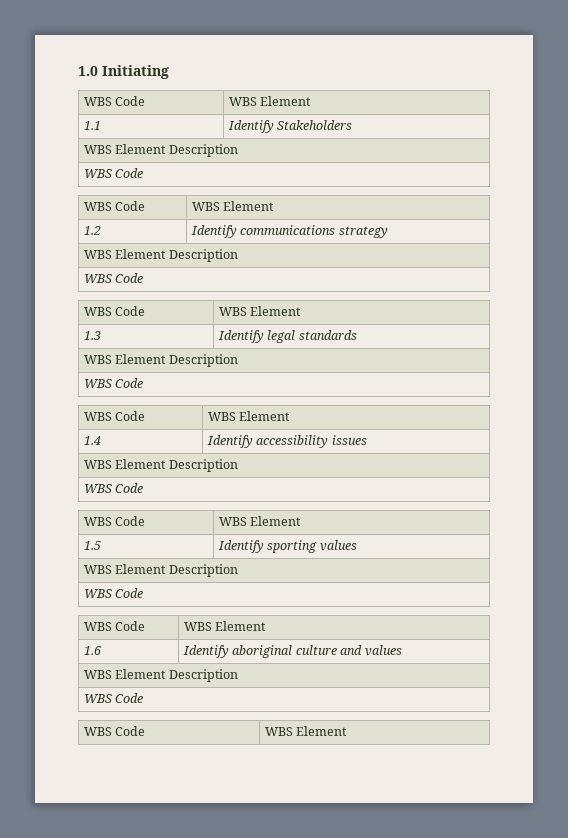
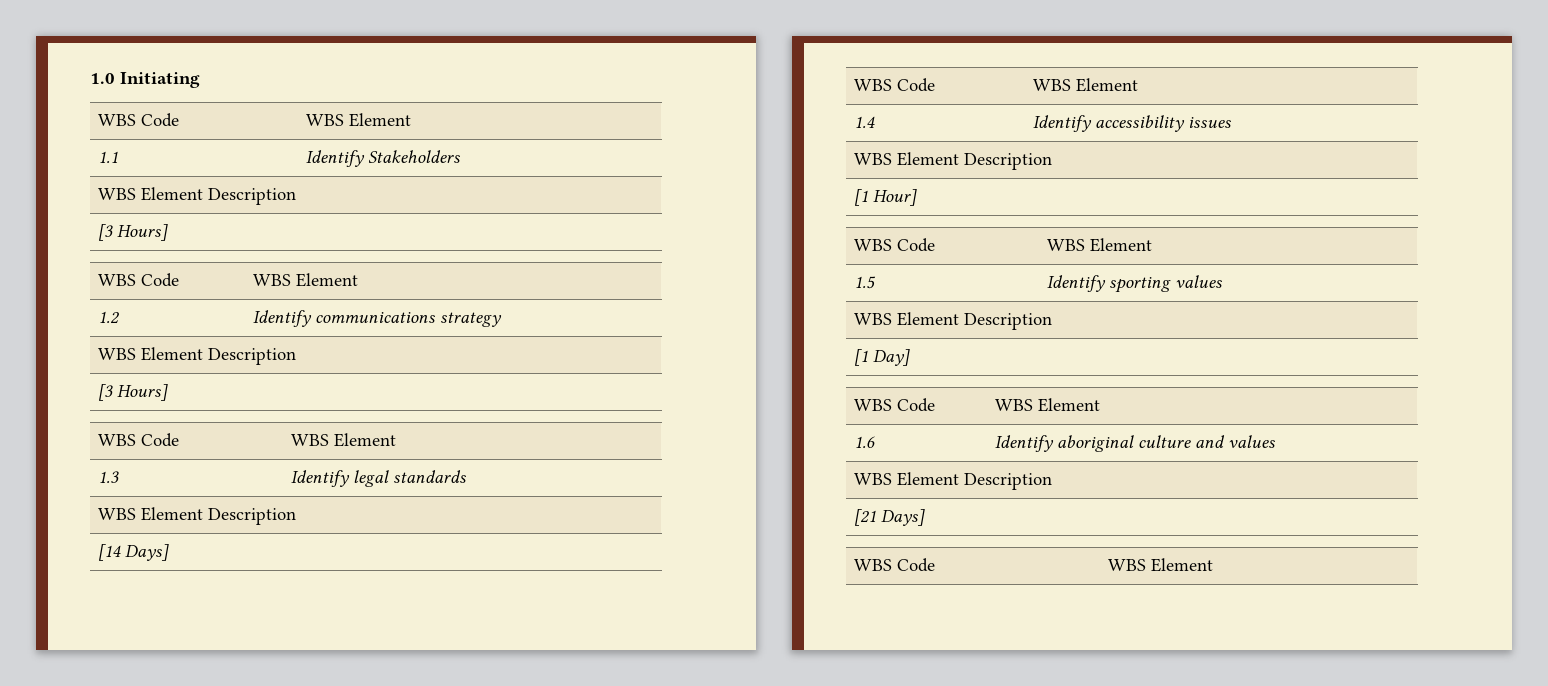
[84,168,144,178] WBS Code -> [98,224,169,241] [3 Hours]
[84,273,144,283] WBS Code -> [98,384,169,401] [3 Hours]
[84,378,144,388] WBS Code -> [98,544,170,561] [14 Days]
[84,483,144,493] WBS Code -> [854,189,918,206] [1 Hour]
[84,588,144,598] WBS Code -> [854,349,911,366] [1 Day]
[84,693,144,703] WBS Code -> [854,509,926,526] [21 Days]

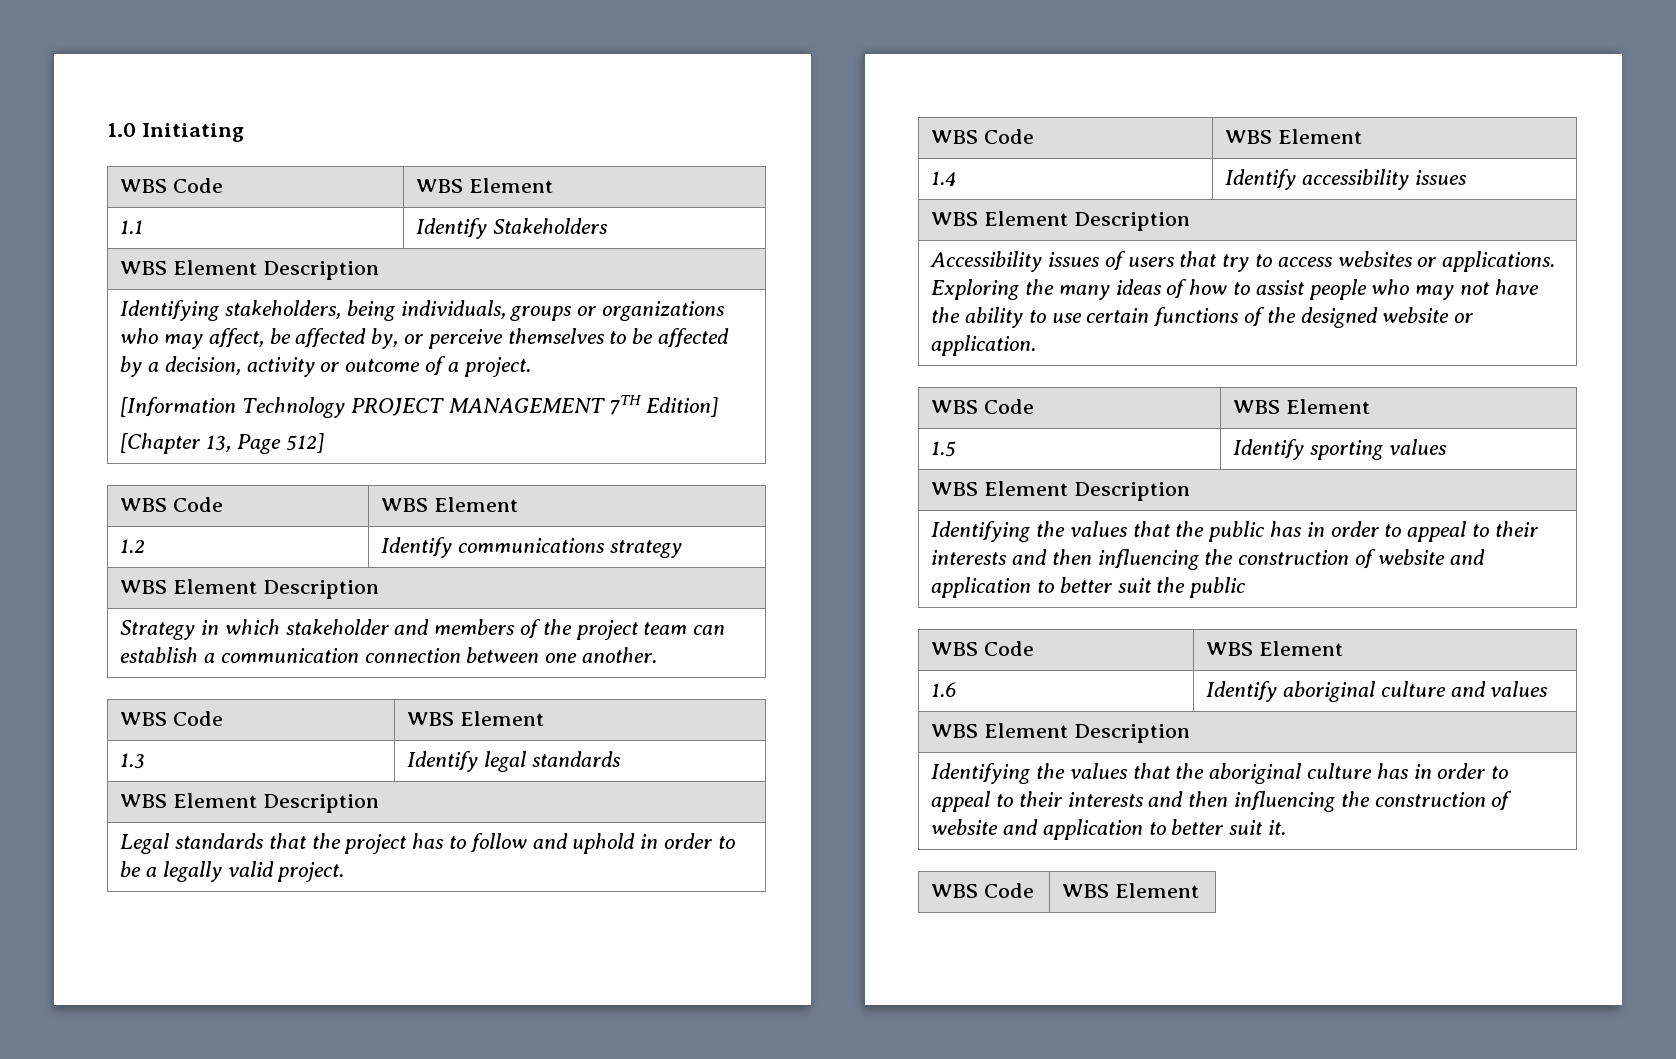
[98,224,169,241] [3 Hours] -> [120,300,726,321] [120,328,730,349] [120,356,531,377] [120,395,719,418] [120,433,324,454] Identifying stakeholders, being individuals, groups or organizations who may affect, be affected by, or perceive themselves to be affected by a decision, activity or outcome of a project. // [Information Technology PROJECT MANAGEMENT 7TH Edition] // [Chapter 13, Page 512]
[98,384,169,401] [3 Hours] -> [120,619,726,640] [120,647,658,663] Strategy in which stakeholder and members of the project team can establish a communication connection between one another.
[98,544,170,561] [14 Days] -> [120,833,735,854] [120,861,345,882] Legal standards that the project has to follow and uphold in order to be a legally valid project.
[854,189,918,206] [1 Hour] -> [930,251,1556,272] [931,279,1539,300] [931,307,1474,328] [931,335,1037,356] Accessibility issues of users that try to access websites or applications. Exploring the many ideas of how to assist people who may not have the ability to use certain functions of the designed website or application.
[854,349,911,366] [1 Day] -> [931,521,1538,542] [931,549,1485,570] [931,577,1247,598] Identifying the values that the public has in order to appeal to their interests and then influencing the construction of website and application to better suit the public
[854,509,926,526] [21 Days] -> [931,763,1509,784] [931,791,1513,812] [931,819,1287,840] Identifying the values that the aboriginal culture has in order to appeal to their interests and then influencing the construction of website and application to better suit it.

